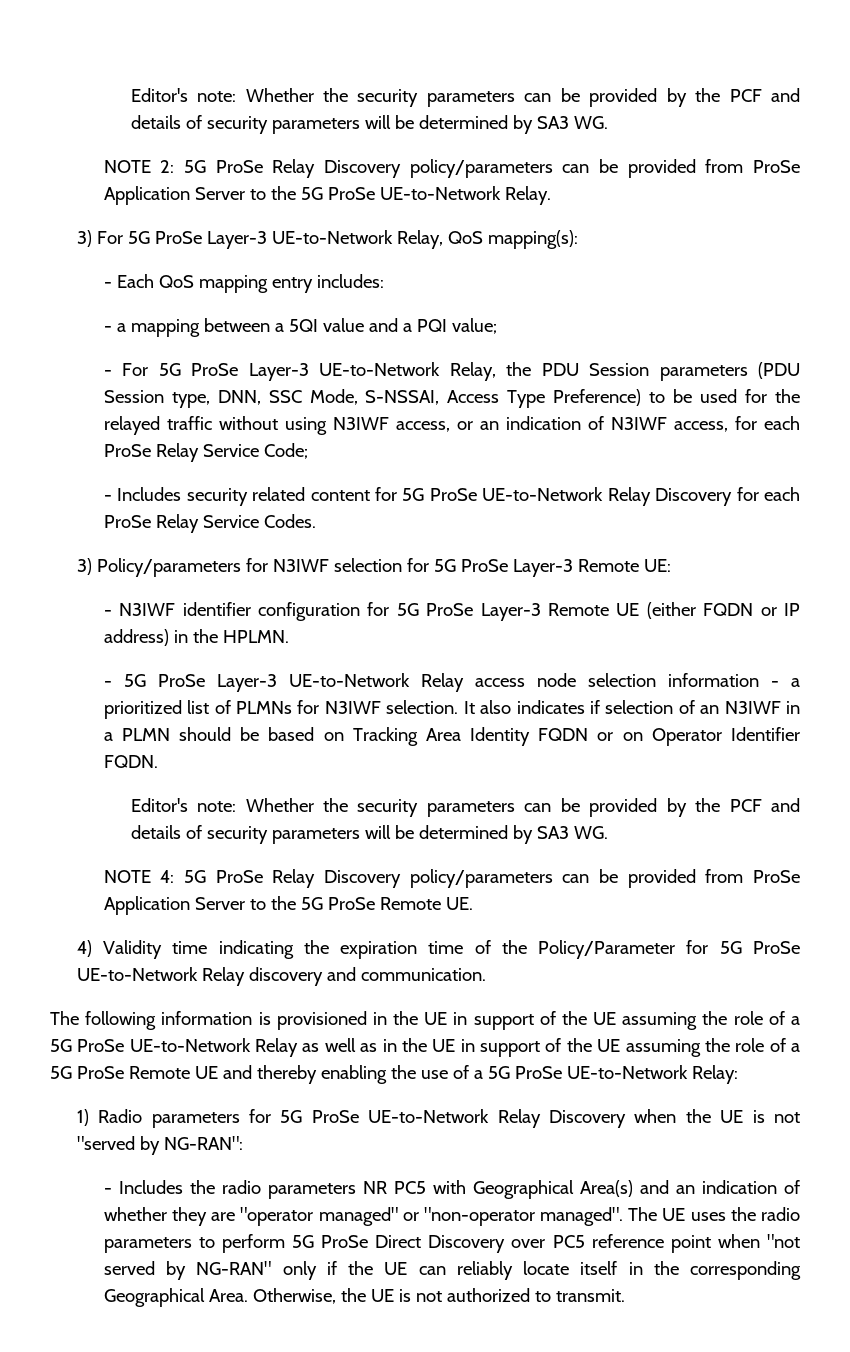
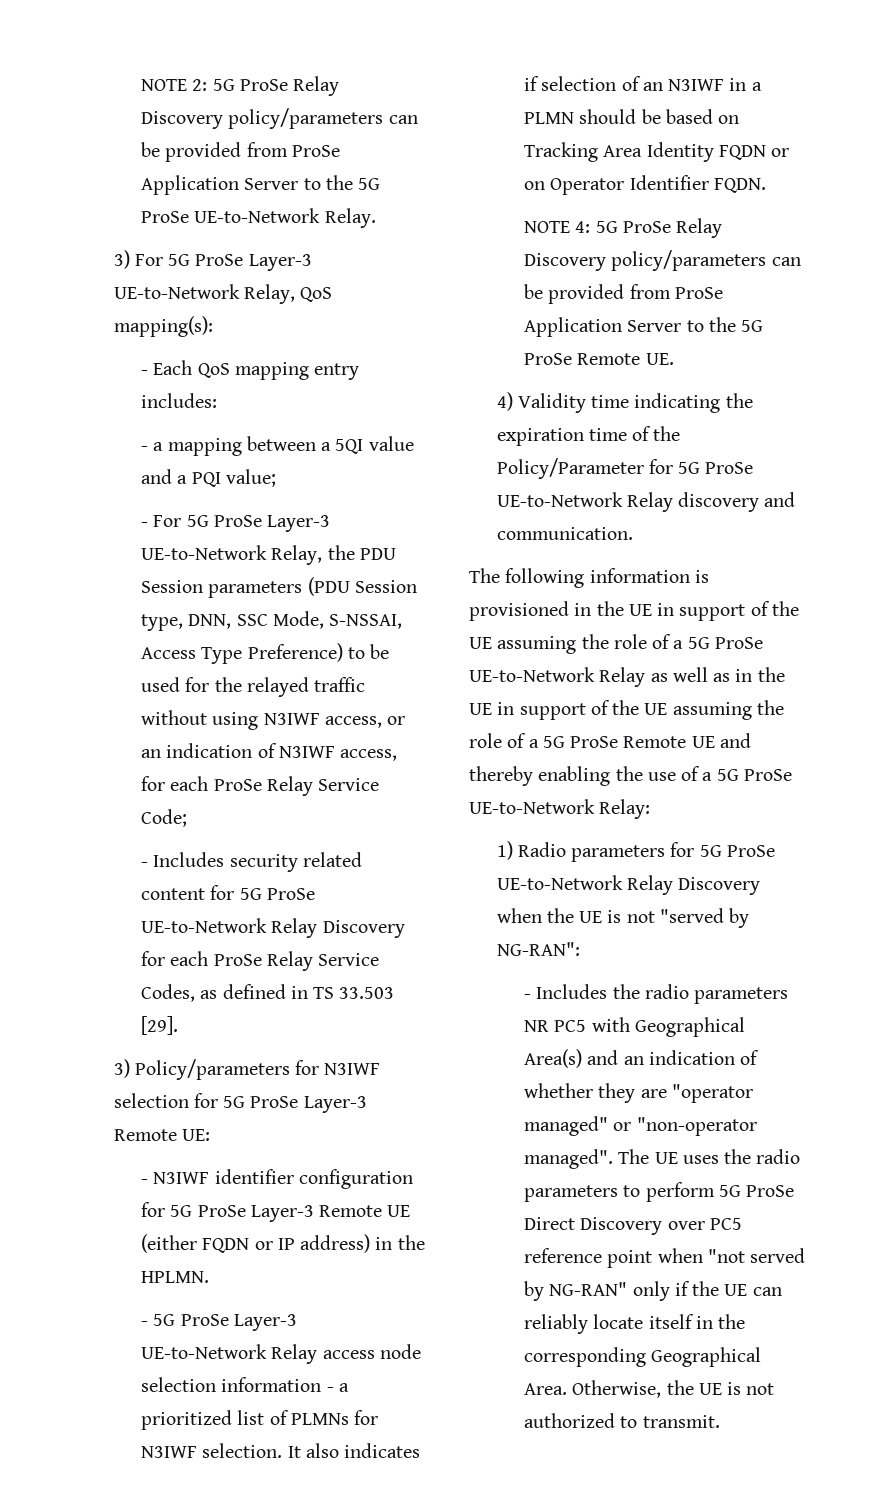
[130,88,800,107] [130,115,608,134] Editor's note: Whether the security parameters can be provided by the PCF and details of security parameters will be determined by SA3 WG. // -> (140, 85) none
[263,514,316,528] Codes. -> [140,984,395,1002] [140,1016,178,1035] Codes, as defined in TS 33.503 [29].
[130,798,800,817] [130,825,608,844] // Editor's note: Whether the security parameters can be provided by the PCF and details of security parameters will be determined by SA3 WG. -> (766, 185) none

